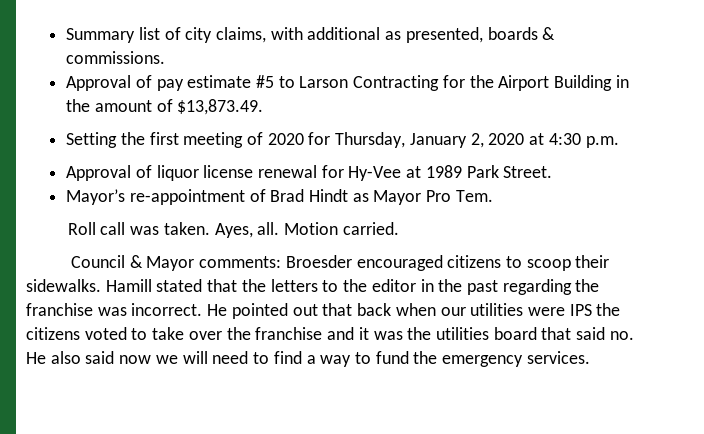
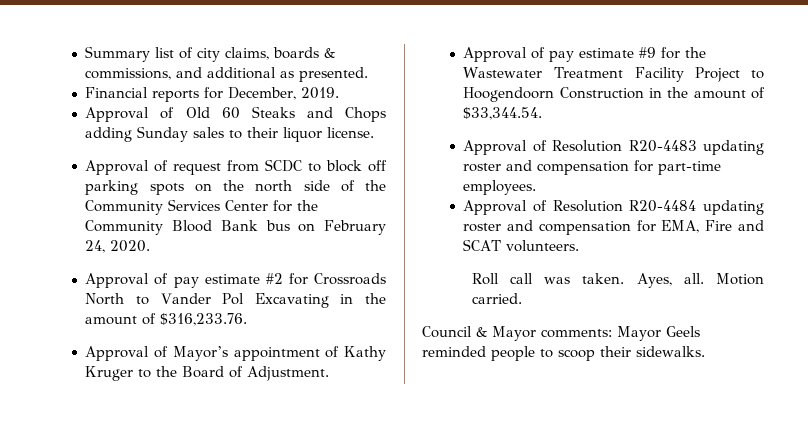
[270,27,556,43] [66,51,166,64] [66,75,629,91] [66,99,264,115] [66,132,619,148] [66,165,553,181] [66,189,493,205] with additional as presented, boards & commissions. // Approval of pay estimate #5 to Larson Contracting for the Airport Building in the amount of $13,873.49. // Setting the first meeting of 2020 for Thursday, January 2, 2020 at 4:30 p.m. // Approval of liquor license renewal for Hy-Vee at 1989 Park Street. // Mayor’s re-appointment of Brad Hindt as Mayor Pro Tem. -> [273,47,336,59] [85,67,369,82] [85,87,340,102] [85,106,386,122] [85,126,375,142] [85,159,387,175] [85,180,386,195] [85,199,319,215] [85,220,386,235] [85,240,151,253] [85,273,386,288] [85,293,386,308] [85,313,248,326] [85,346,386,361] [85,366,330,381] [463,47,707,62] [463,67,764,82] [463,87,765,102] [463,107,543,120] [463,140,764,155] [463,160,722,175] [463,180,537,195] [463,200,764,215] [463,220,764,235] [463,239,580,252] boards & commissions, and additional as presented. // Financial reports for December, 2019. // Approval of Old 60 Steaks and Chops adding Sunday sales to their liquor license. // Approval of request from SCDC to block off parking spots on the north side of the Community Services Center for the Community Blood Bank bus on February 24, 2020. // Approval of pay estimate #2 for Crossroads North to Vander Pol Excavating in the amount of $316,233.76. // Approval of Mayor’s appointment of Kathy Kruger to the Board of Adjustment. // Approval of pay estimate #9 for the Wastewater Treatment Facility Project to Hoogendoorn Construction in the amount of $33,344.54. // Approval of Resolution R20-4483 updating roster and compensation for part-time employees. // Approval of Resolution R20-4484 updating roster and compensation for EMA, Fire and SCAT volunteers.
[285,255,610,271] [26,279,600,295] [26,303,621,319] [26,327,634,340] [26,351,590,367] Broesder encouraged citizens to scoop their sidewalks. Hamill stated that the letters to the editor in the past regarding the franchise was incorrect. He pointed out that back when our utilities were IPS the citizens voted to take over the franchise and it was the utilities board that said no. He also said now we will need to find a way to fund the emergency services. -> [617,326,700,341] [422,346,705,361] Mayor Geels reminded people to scoop their sidewalks.

